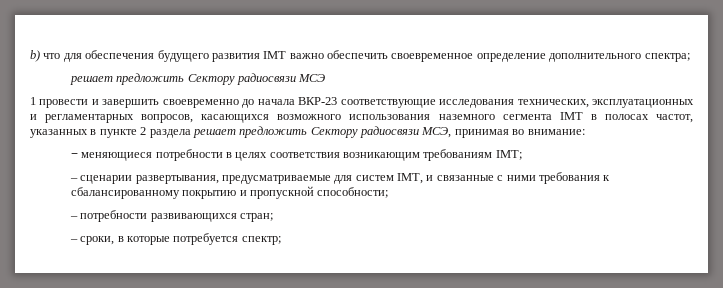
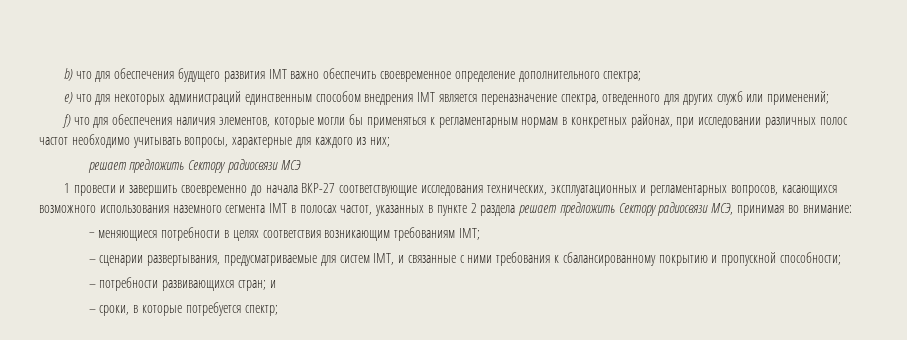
(690, 57) none -> [63,91,830,105] [61,114,848,128] [39,134,391,148] // e) что для некоторых администраций единственным способом внедрения IMT является переназначение спектра, отведенного для других служб или применений; // f) что для обеспечения наличия элементов, которые могли бы применяться к регламентарным нормам в конкретных районах, при исследовании различных полос частот необходимо учитывать вопросы, характерные для каждого из них;
[298,97,338,105] ВКР-23 -> [301,183,336,193] ВКР-27
(273, 217) none -> [269,280,276,288] и

